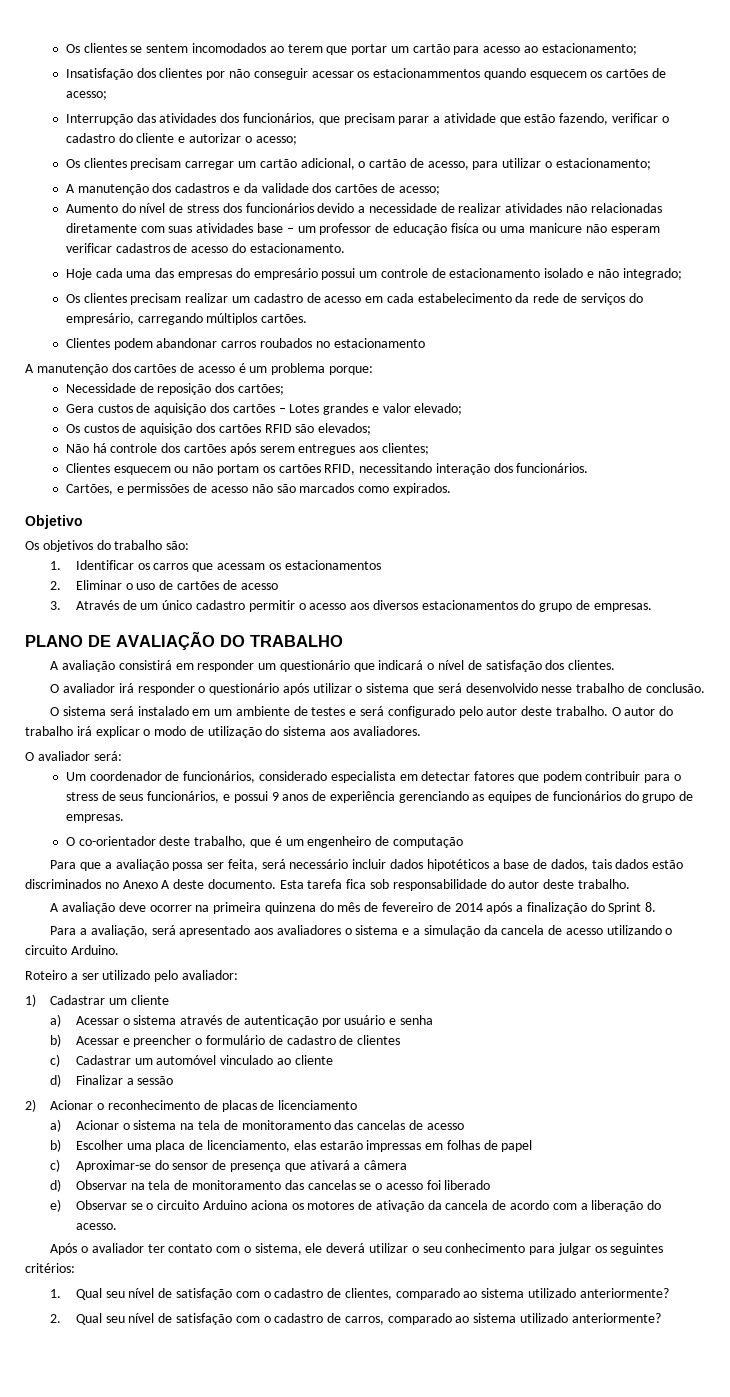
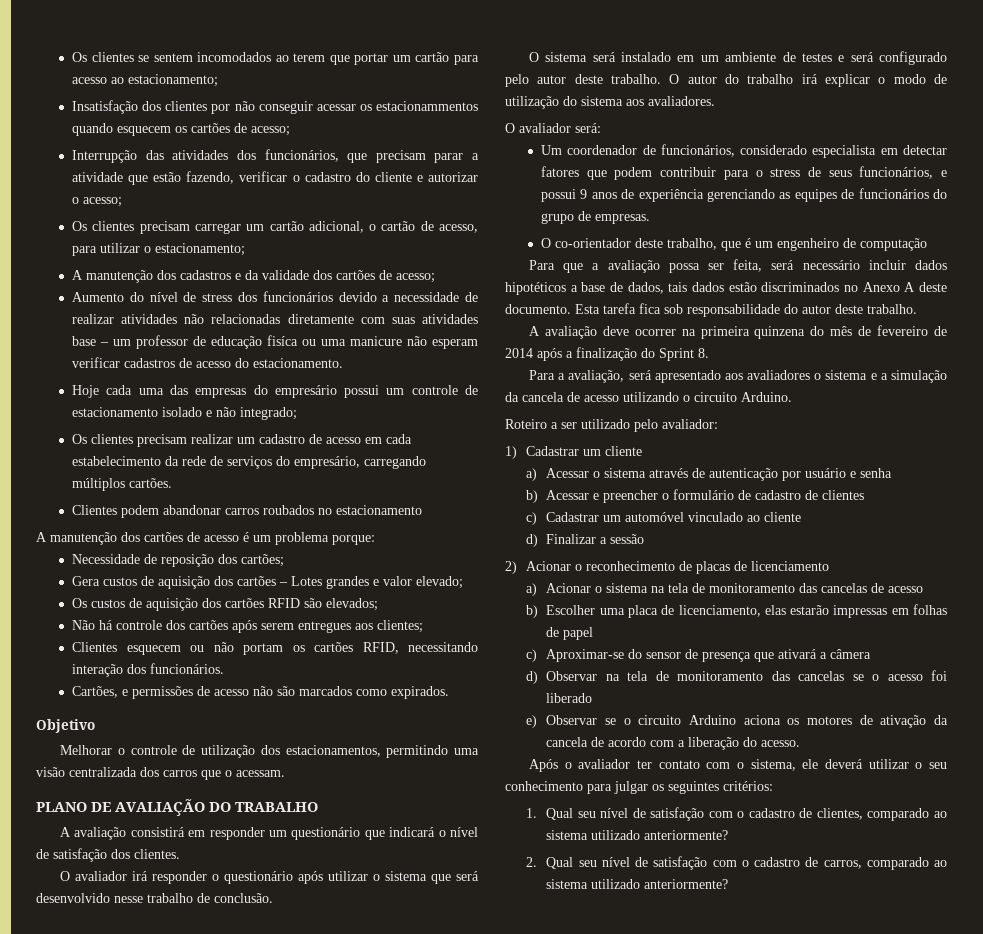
[25,540,190,552] [50,560,381,572] [50,580,278,590] [50,600,652,612] Os objetivos do trabalho são: // 1. Identificar os carros que acessam os estacionamentos // 2. Eliminar o uso de cartões de acesso // 3. Através de um único cadastro permitir o acesso aos diversos estacionamentos do grupo de empresas. -> [60,745,479,758] [36,767,285,780] Melhorar o controle de utilização dos estacionamentos, permitindo uma visão centralizada dos carros que o acessam.

